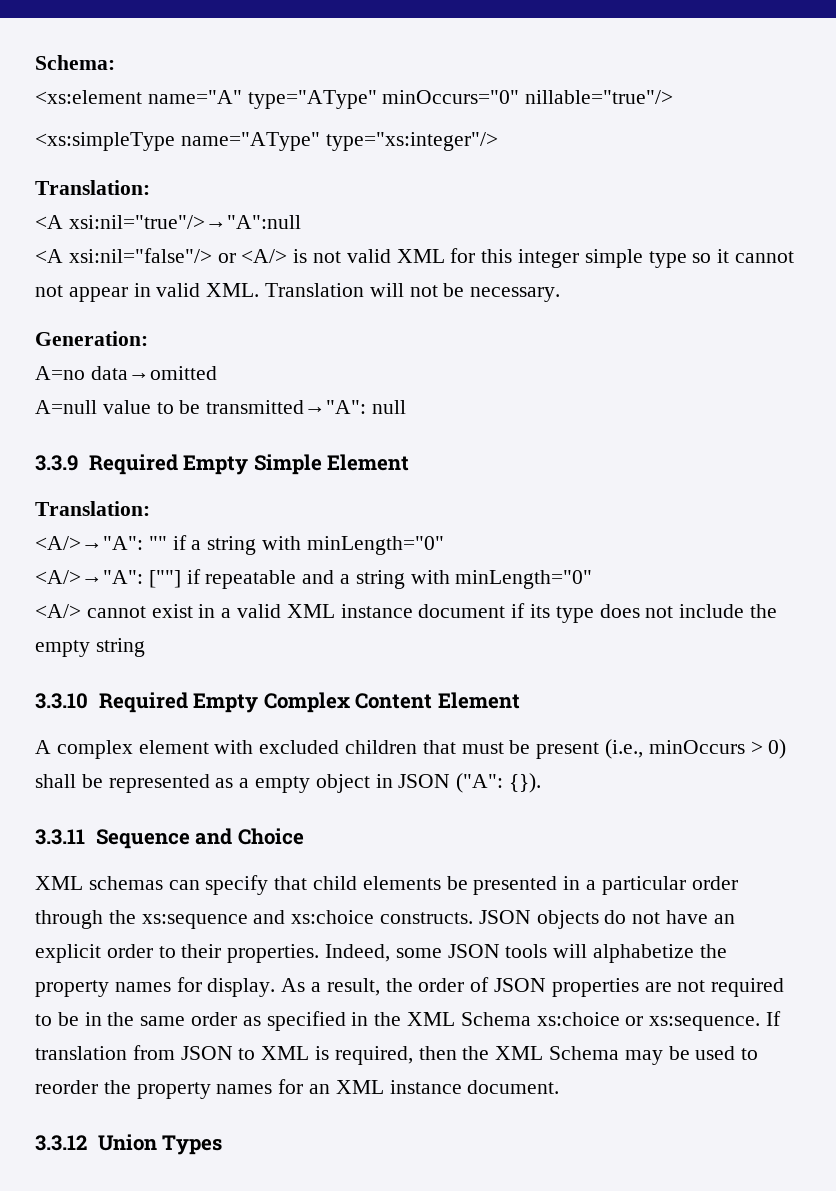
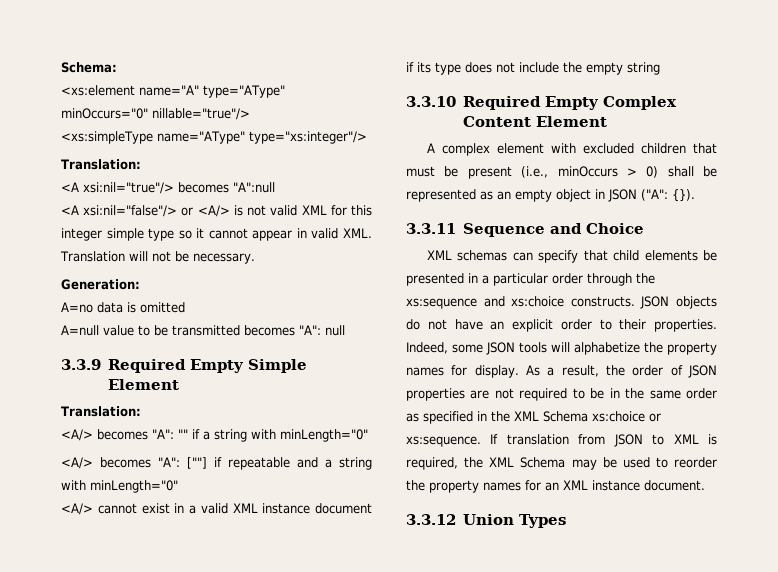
[68,215,301,229] xsi:nil="true"/>→"A":null -> [83,182,275,194] xsi:nil="true"/> becomes "A":null
[35,285,63,297] not -> (248, 233) none
[90,366,217,380] data→omitted -> [97,302,185,313] data is omitted
[206,400,367,414] transmitted→"A": -> [172,325,321,336] transmitted becomes "A":
[35,536,143,550] <A/>→"A": -> [61,429,174,441] <A/> becomes "A":
[35,570,143,584] <A/>→"A": -> [61,457,180,469] <A/> becomes "A":
[239,778,250,788] a -> [497,191,511,200] an
[418,1046,457,1060] then -> (458, 463) none

